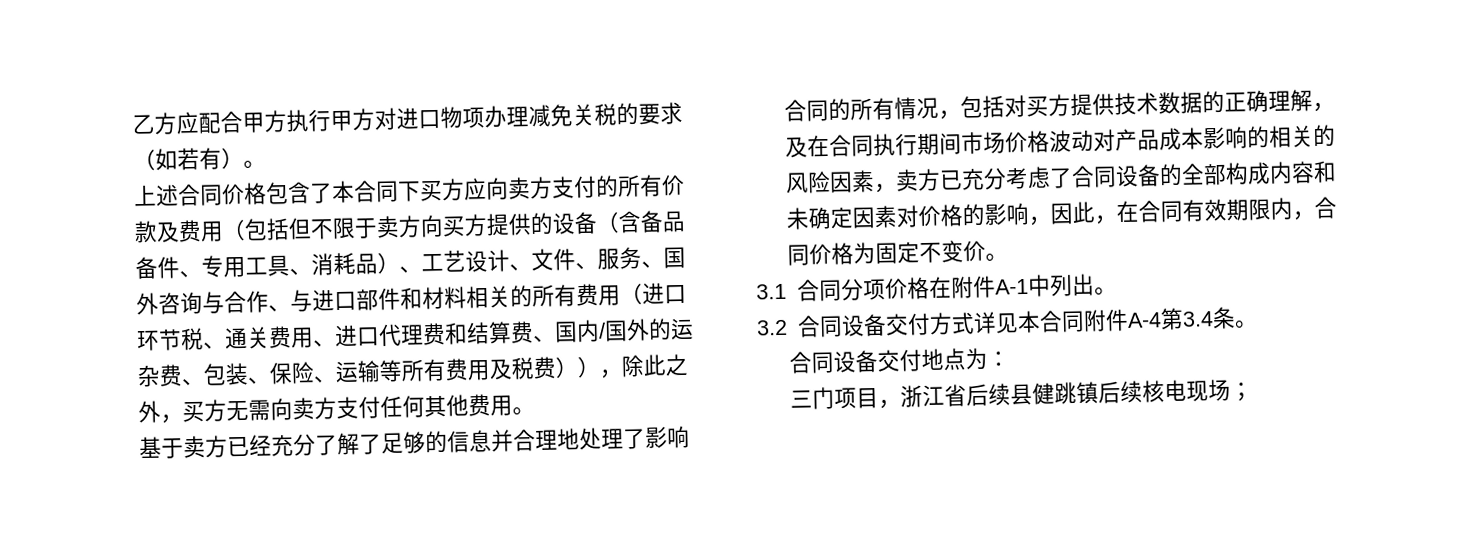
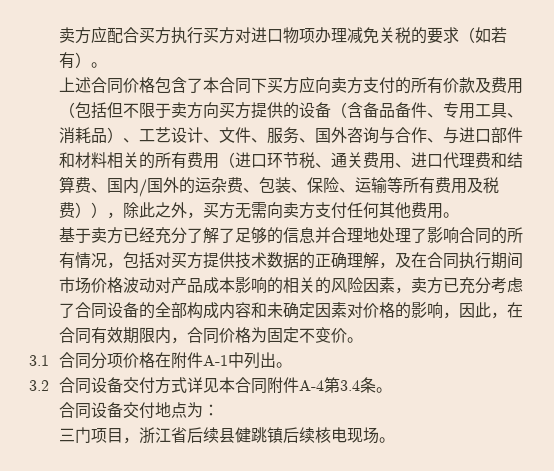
[131,114,155,135] 乙 -> [58,27,75,43] 卖
[241,109,353,133] 甲方执行甲 -> [138,27,219,44] 买方执行买
[1229,382,1253,402] ； -> [378,437,395,443] 。

